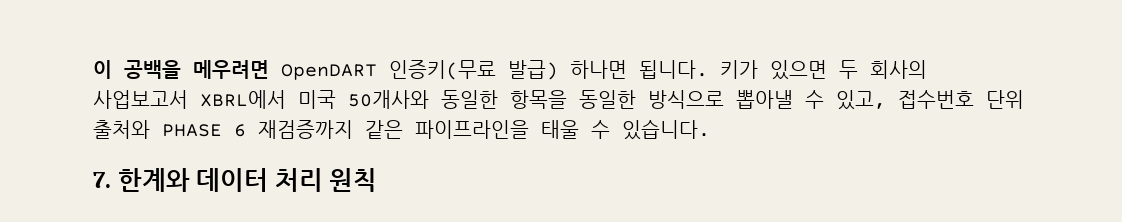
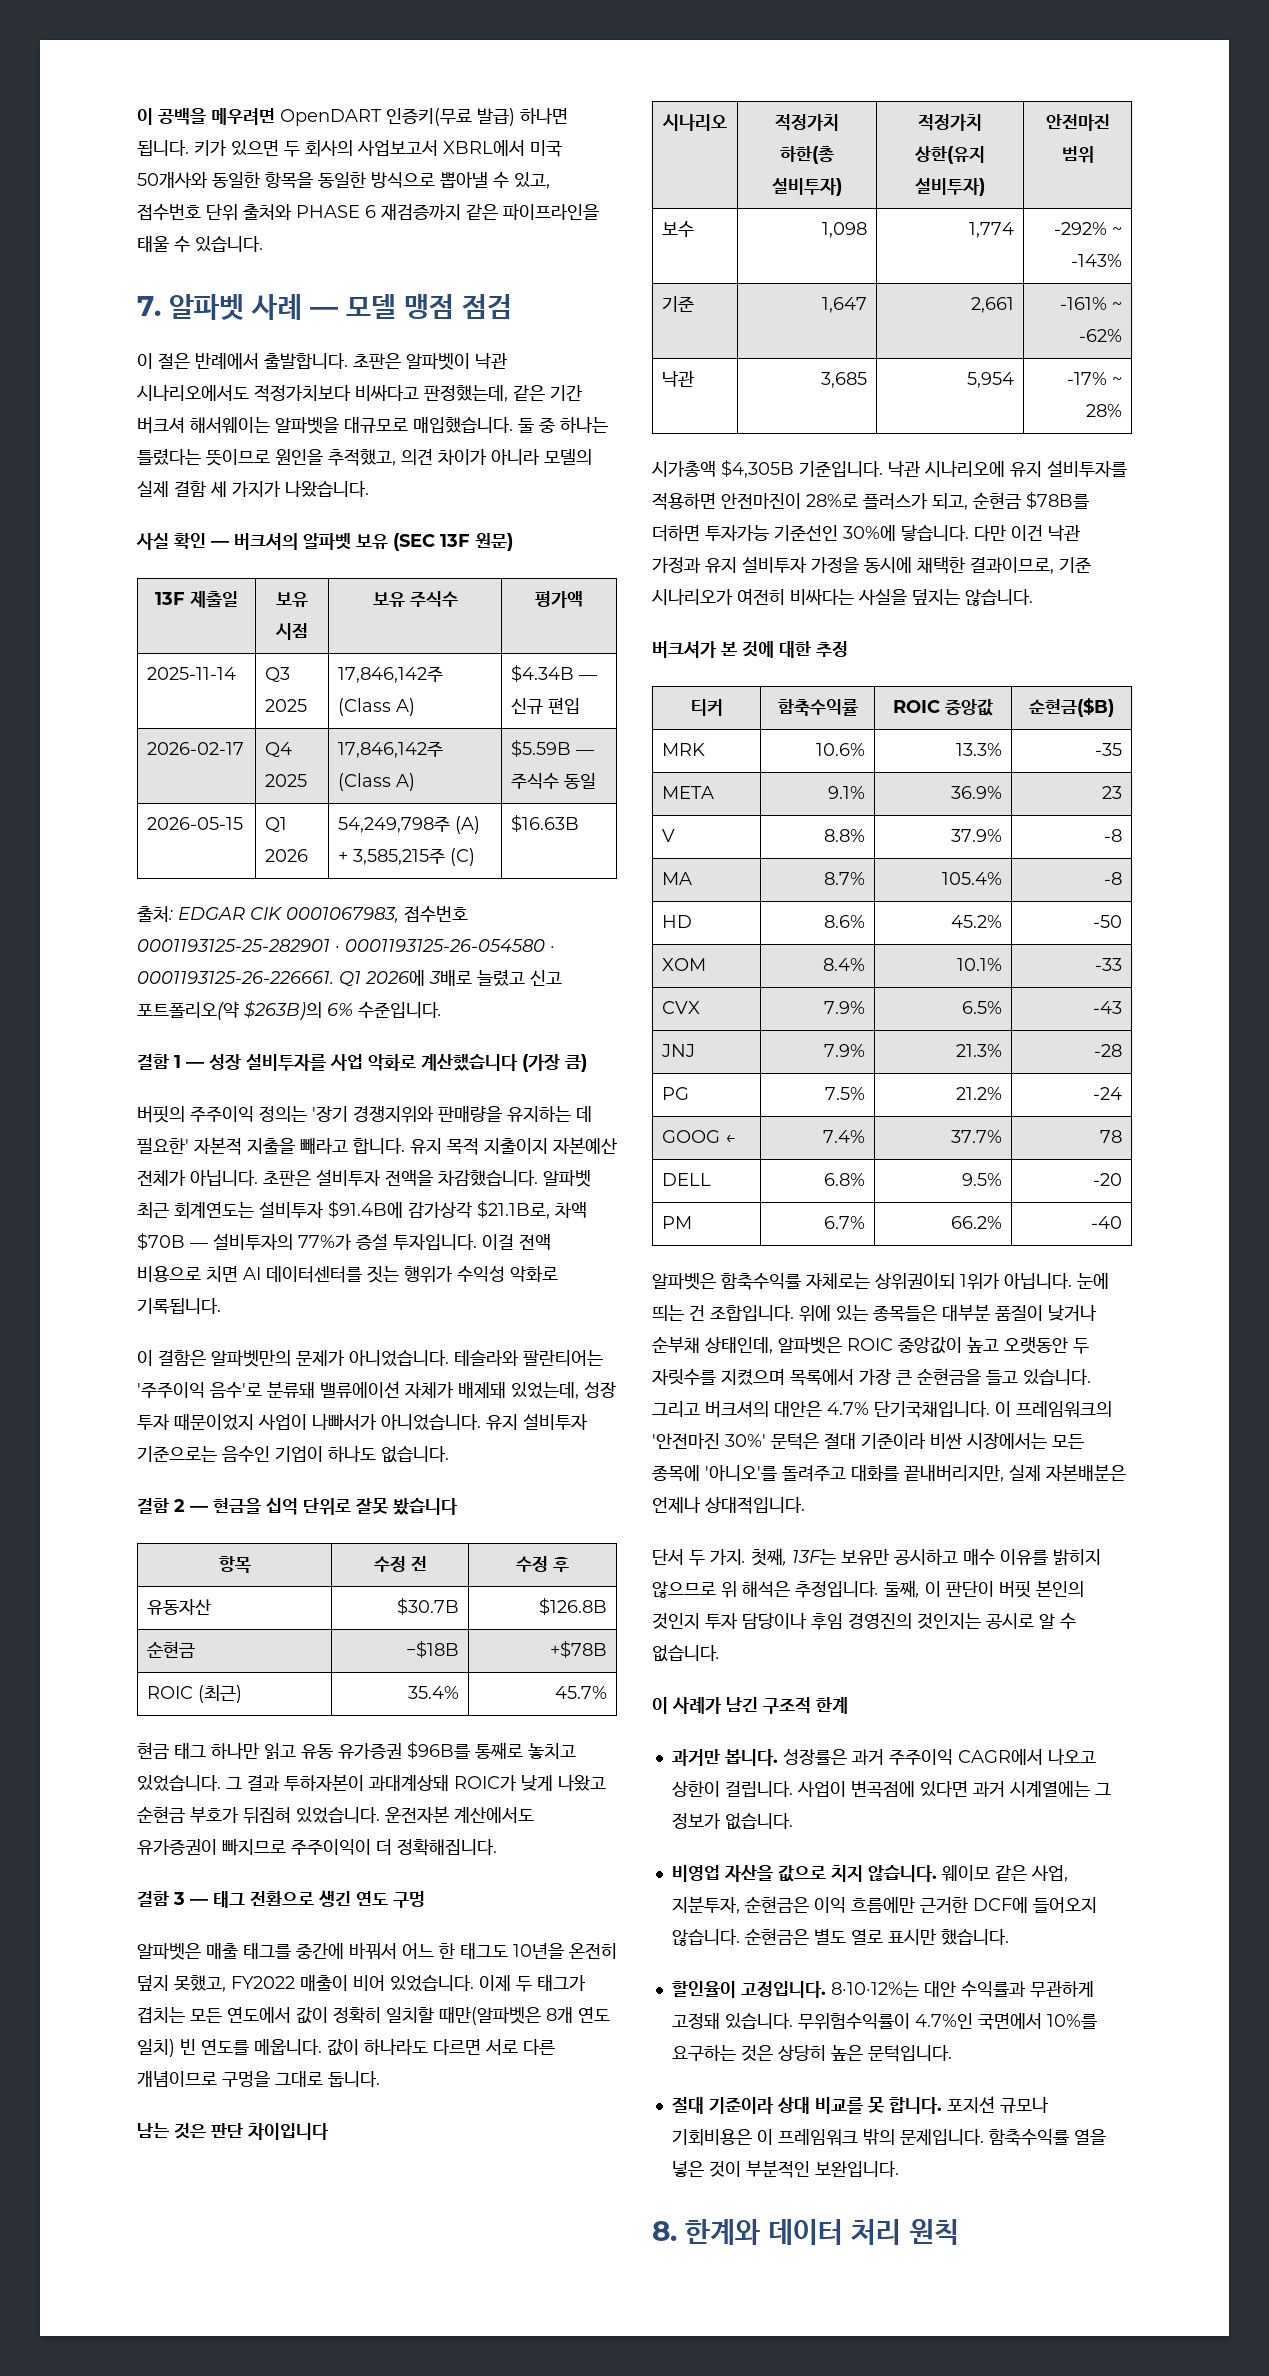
(111, 180) none -> [169,294,512,320] [137,353,507,370] [137,384,582,402] [137,416,608,434] [137,449,592,466] [137,480,369,497] [136,533,513,551] [155,591,238,608] [276,592,308,607] [275,623,308,640] [372,591,458,607] [535,591,583,608] [147,667,237,680] [265,667,291,683] [265,699,308,712] [338,666,444,683] [338,698,416,716] [511,664,598,682] [511,697,581,714] [147,742,245,755] [265,742,293,758] [265,774,308,787] [338,741,444,758] [338,773,416,791] [511,739,595,757] [511,773,597,789] [147,817,244,830] [265,817,288,833] [265,849,309,862] [338,816,481,834] [338,848,476,866] [511,814,580,832] [137,906,468,923] [137,939,555,952] [137,970,562,987] [137,1001,442,1020] [137,1054,587,1072] [137,1105,592,1123] [137,1137,617,1155] [137,1169,591,1187] [137,1200,587,1219] [137,1232,551,1250] [137,1265,558,1283] [137,1298,221,1314] [137,1350,603,1367] [137,1381,616,1399] [137,1413,588,1431] [137,1445,449,1463] [137,1498,458,1515] [218,1556,251,1573] [373,1556,427,1572] [516,1556,569,1572] [147,1599,212,1615] [396,1597,459,1615] [538,1597,607,1615] [147,1641,196,1658] [405,1640,459,1658] [549,1640,607,1658] [147,1685,243,1703] [407,1686,459,1699] [554,1686,607,1699] [137,1741,576,1760] [137,1774,606,1792] [137,1806,534,1824] [137,1838,497,1856] [137,1890,425,1908] [137,1942,617,1960] [137,1974,586,1992] [137,2006,610,2025] [137,2038,555,2057] [137,2071,380,2087] [137,2123,329,2140] [662,114,727,131] [775,114,839,131] [780,146,834,164] [772,178,842,196] [918,114,982,131] [914,146,985,164] [915,178,985,196] [1045,114,1110,131] [1061,146,1094,163] [662,221,695,237] [821,222,867,238] [968,222,1014,238] [1053,222,1122,235] [1070,254,1122,267] [662,296,695,312] [821,297,867,313] [970,297,1014,313] [1059,297,1122,310] [1078,329,1122,342] [662,371,695,387] [820,372,867,388] [966,372,1014,388] [1066,372,1122,385] [1085,404,1122,417] [652,459,1127,478] [652,491,1089,510] [652,525,1080,541] [652,556,1091,574] [652,588,1033,606] [652,641,848,658] [690,699,723,716] [777,699,858,716] [893,699,993,716] [1029,698,1114,717] [662,743,706,756] [815,743,865,756] [955,743,1002,756] [1094,743,1122,756] [662,786,715,799] [827,786,865,799] [950,786,1002,799] [1101,786,1122,799] [662,829,676,842] [823,829,865,842] [950,829,1002,842] [1103,829,1122,842] [662,872,693,885] [823,872,865,885] [941,872,1002,885] [1103,872,1122,885] [662,915,693,928] [823,915,865,928] [950,915,1002,928] [1092,915,1122,928] [662,958,707,971] [822,958,865,971] [956,958,1002,971] [1094,958,1122,971] [662,1001,701,1014] [823,1001,865,1014] [961,1001,1002,1014] [1092,1001,1122,1014] [661,1044,696,1057] [823,1044,865,1057] [955,1044,1002,1057] [1093,1044,1122,1057] [662,1087,690,1100] [824,1087,865,1100] [955,1087,1002,1100] [1092,1087,1122,1100] [662,1130,737,1143] [822,1130,865,1143] [950,1130,1002,1143] [1099,1130,1122,1143] [662,1173,712,1186] [823,1173,865,1186] [961,1173,1002,1186] [1092,1173,1122,1186] [662,1216,693,1229] [823,1216,865,1229] [950,1216,1002,1229] [1090,1216,1122,1229] [652,1273,1109,1290] [652,1304,1097,1322] [652,1336,1089,1354] [652,1368,1091,1386] [652,1401,1112,1418] [652,1433,1084,1450] [652,1464,1126,1482] [652,1496,805,1514] [652,1548,1101,1566] [652,1580,1084,1598] [652,1612,1076,1630] [652,1645,720,1662] [652,1697,848,1714] [671,1748,1096,1766] [671,1780,1111,1798] [671,1813,793,1830] [671,1865,1068,1882] [671,1896,1097,1914] [671,1928,1009,1946] [671,1981,1094,1998] [671,2013,1097,2030] [671,2045,952,2062] [671,2096,1049,2114] [671,2129,1106,2146] [671,2160,899,2178] [652,2221,677,2241] 알파벳 사례 — 모델 맹점 점검 // 이 절은 반례에서 출발합니다. 초판은 알파벳이 낙관 시나리오에서도 적정가치보다 비싸다고 판정했는데, 같은 기간 버크셔 해서웨이는 알파벳을 대규모로 매입했습니다. 둘 중 하나는 틀렸다는 뜻이므로 원인을 추적했고, 의견 차이가 아니라 모델의 실제 결함 세 가지가 나왔습니다. // 사실 확인 — 버크셔의 알파벳 보유 (SEC 13F 원문) // 13F 제출일 | 보유 시점 | 보유 주식수 | 평가액 // 2025-11-14 | Q3 2025 | 17,846,142주 (Class A) | $4.34B — 신규 편입 // 2026-02-17 | Q4 2025 | 17,846,142주 (Class A) | $5.59B — 주식수 동일 // 2026-05-15 | Q1 2026 | 54,249,798주 (A) + 3,585,215주 (C) | $16.63B // 출처: EDGAR CIK 0001067983, 접수번호 0001193125-25-282901 · 0001193125-26-054580 · 0001193125-26-226661. Q1 2026에 3배로 늘렸고 신고 포트폴리오(약 $263B)의 6% 수준입니다. // 결함 1 — 성장 설비투자를 사업 악화로 계산했습니다 (가장 큼) // 버핏의 주주이익 정의는 '장기 경쟁지위와 판매량을 유지하는 데 필요한' 자본적 지출을 빼라고 합니다. 유지 목적 지출이지 자본예산 전체가 아닙니다. 초판은 설비투자 전액을 차감했습니다. 알파벳 최근 회계연도는 설비투자 $91.4B에 감가상각 $21.1B로, 차액 $70B — 설비투자의 77%가 증설 투자입니다. 이걸 전액 비용으로 치면 AI 데이터센터를 짓는 행위가 수익성 악화로 기록됩니다. // 이 결함은 알파벳만의 문제가 아니었습니다. 테슬라와 팔란티어는 '주주이익 음수'로 분류돼 밸류에이션 자체가 배제돼 있었는데, 성장 투자 때문이었지 사업이 나빠서가 아니었습니다. 유지 설비투자 기준으로는 음수인 기업이 하나도 없습니다. // 결함 2 — 현금을 십억 단위로 잘못 봤습니다 // 항목 | 수정 전 | 수정 후 // 유동자산 | $30.7B | $126.8B // 순현금 | −$18B | +$78B // ROIC (최근) | 35.4% | 45.7% // 현금 태그 하나만 읽고 유동 유가증권 $96B를 통째로 놓치고 있었습니다. 그 결과 투하자본이 과대계상돼 ROIC가 낮게 나왔고 순현금 부호가 뒤집혀 있었습니다. 운전자본 계산에서도 유가증권이 빠지므로 주주이익이 더 정확해집니다. // 결함 3 — 태그 전환으로 생긴 연도 구멍 // 알파벳은 매출 태그를 중간에 바꿔서 어느 한 태그도 10년을 온전히 덮지 못했고, FY2022 매출이 비어 있었습니다. 이제 두 태그가 겹치는 모든 연도에서 값이 정확히 일치할 때만(알파벳은 8개 연도 일치) 빈 연도를 메웁니다. 값이 하나라도 다르면 서로 다른 개념이므로 구멍을 그대로 둡니다. // 남는 것은 판단 차이입니다 // 시나리오 | 적정가치 하한(총 설비투자) | 적정가치 상한(유지 설비투자) | 안전마진 범위 // 보수 | 1,098 | 1,774 | -292% ~ -143% // 기준 | 1,647 | 2,661 | -161% ~ -62% // 낙관 | 3,685 | 5,954 | -17% ~ 28% // 시가총액 $4,305B 기준입니다. 낙관 시나리오에 유지 설비투자를 적용하면 안전마진이 28%로 플러스가 되고, 순현금 $78B를 더하면 투자가능 기준선인 30%에 닿습니다. 다만 이건 낙관 가정과 유지 설비투자 가정을 동시에 채택한 결과이므로, 기준 시나리오가 여전히 비싸다는 사실을 덮지는 않습니다. // 버크셔가 본 것에 대한 추정 // 티커 | 함축수익률 | ROIC 중앙값 | 순현금($B) // MRK | 10.6% | 13.3% | -35 // META | 9.1% | 36.9% | 23 // V | 8.8% | 37.9% | -8 // MA | 8.7% | 105.4% | -8 // HD | 8.6% | 45.2% | -50 // XOM | 8.4% | 10.1% | -33 // CVX | 7.9% | 6.5% | -43 // JNJ | 7.9% | 21.3% | -28 // PG | 7.5% | 21.2% | -24 // GOOG ← | 7.4% | 37.7% | 78 // DELL | 6.8% | 9.5% | -20 // PM | 6.7% | 66.2% | -40 // 알파벳은 함축수익률 자체로는 상위권이되 1위가 아닙니다. 눈에 띄는 건 조합입니다. 위에 있는 종목들은 대부분 품질이 낮거나 순부채 상태인데, 알파벳은 ROIC 중앙값이 높고 오랫동안 두 자릿수를 지켰으며 목록에서 가장 큰 순현금을 들고 있습니다. 그리고 버크셔의 대안은 4.7% 단기국채입니다. 이 프레임워크의 '안전마진 30%' 문턱은 절대 기준이라 비싼 시장에서는 모든 종목에 '아니오'를 돌려주고 대화를 끝내버리지만, 실제 자본배분은 언제나 상대적입니다. // 단서 두 가지. 첫째, 13F는 보유만 공시하고 매수 이유를 밝히지 않으므로 위 해석은 추정입니다. 둘째, 이 판단이 버핏 본인의 것인지 투자 담당이나 후임 경영진의 것인지는 공시로 알 수 없습니다. // 이 사례가 남긴 구조적 한계 // 과거만 봅니다. 성장률은 과거 주주이익 CAGR에서 나오고 상한이 걸립니다. 사업이 변곡점에 있다면 과거 시계열에는 그 정보가 없습니다. // 비영업 자산을 값으로 치지 않습니다. 웨이모 같은 사업, 지분투자, 순현금은 이익 흐름에만 근거한 DCF에 들어오지 않습니다. 순현금은 별도 열로 표시만 했습니다. // 할인율이 고정입니다. 8·10·12%는 대안 수익률과 무관하게 고정돼 있습니다. 무위험수익률이 4.7%인 국면에서 10%를 요구하는 것은 상당히 높은 문턱입니다. // 절대 기준이라 상대 비교를 못 합니다. 포지션 규모나 기회비용은 이 프레임워크 밖의 문제입니다. 함축수익률 열을 넣은 것이 부분적인 보완입니다. // 8.

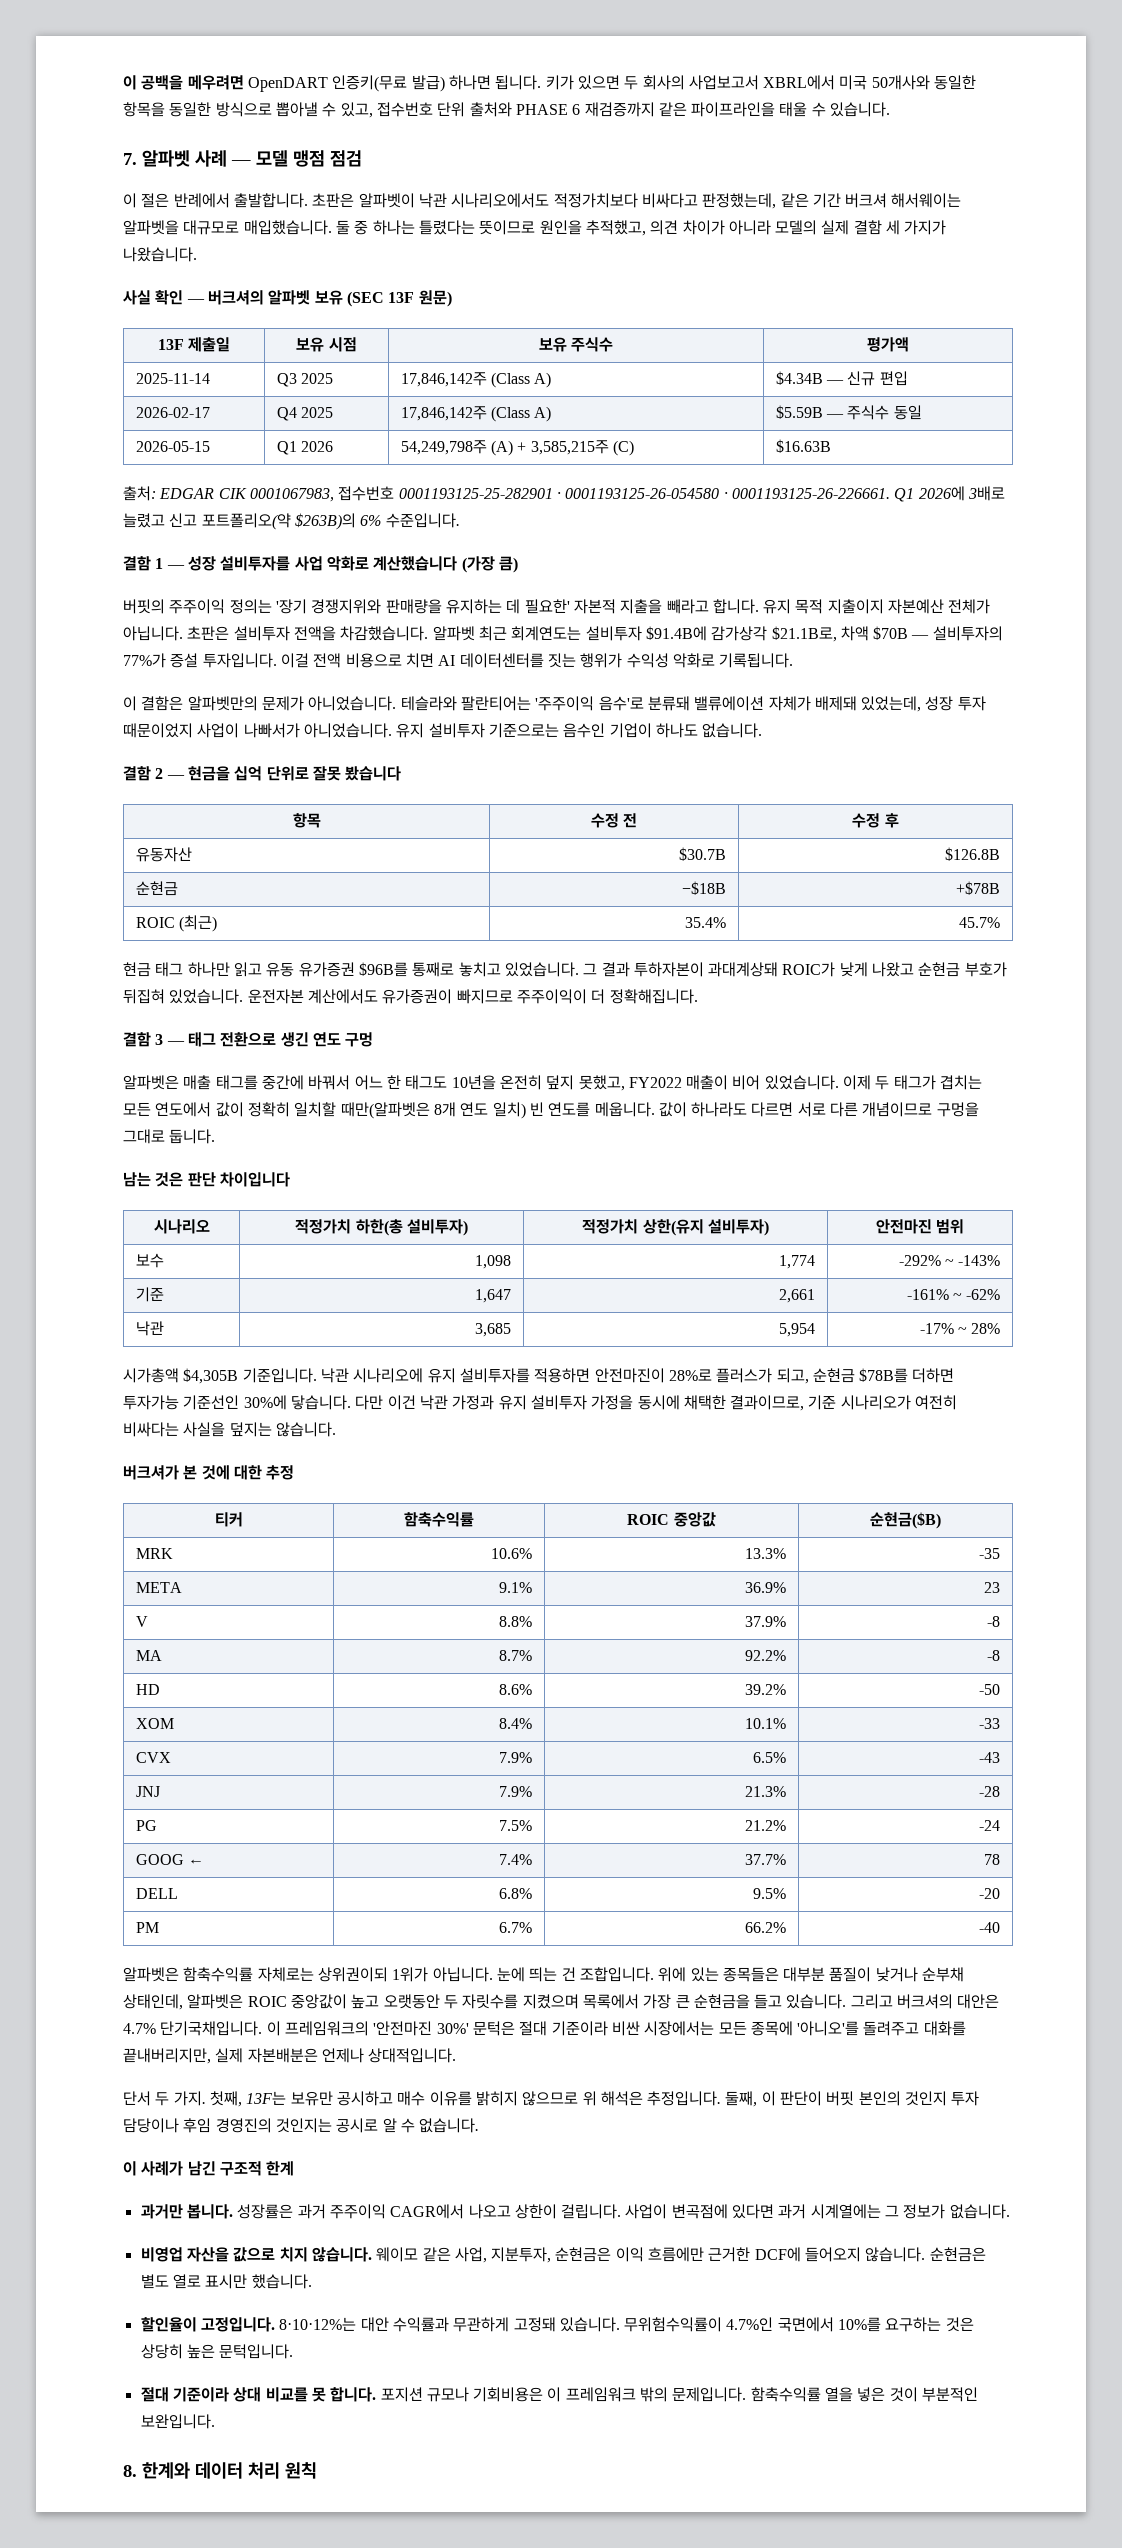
[941,872,1002,885] 105.4% -> [745,1650,787,1661] 92.2%
[950,915,1002,928] 45.2% -> [745,1684,787,1695] 39.2%

